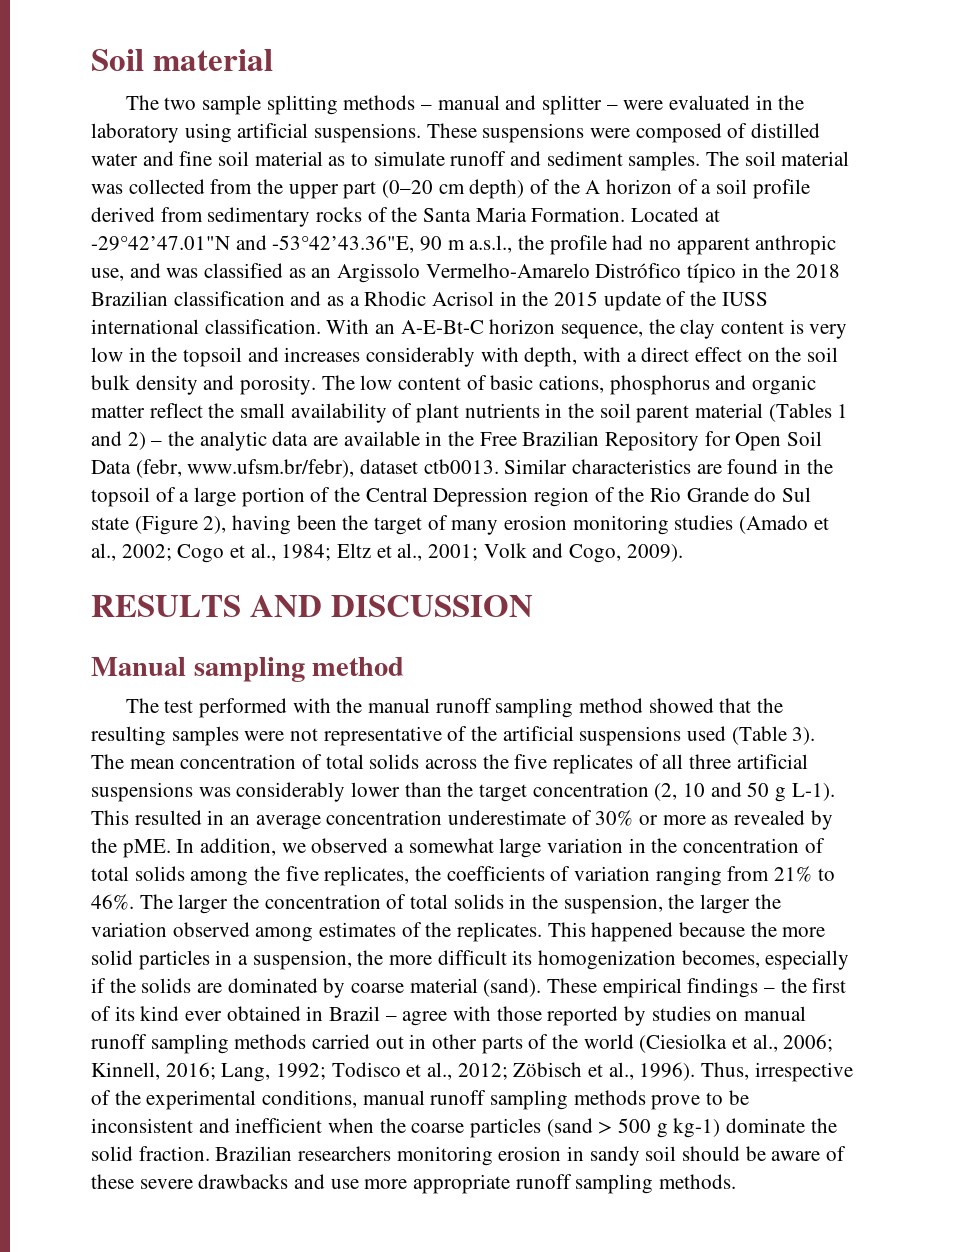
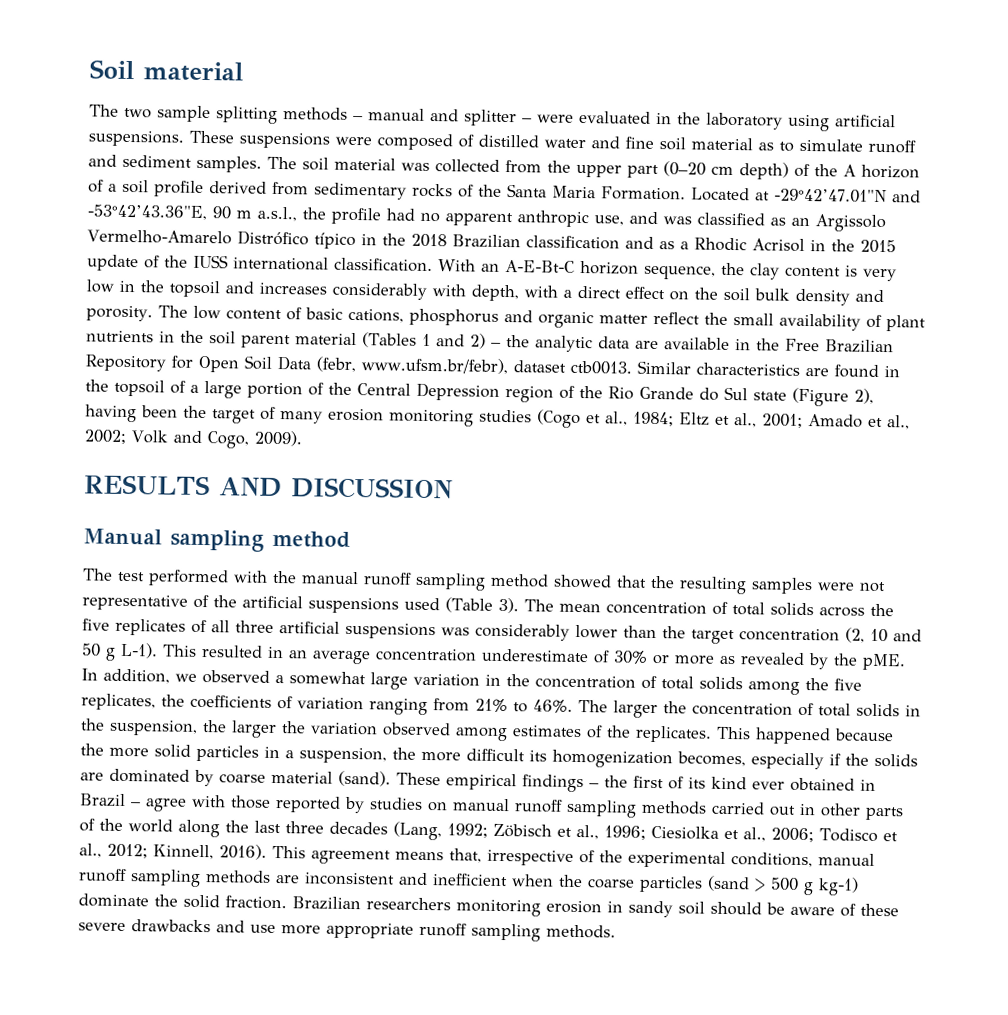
[739,515,829,534] [91,543,225,563] (Amado et al., 2002; Cogo -> [537,409,581,429] (Cogo
(479, 552) none -> [808,414,910,430] [84,429,126,444] Amado et al., 2002;
[639,1034,834,1053] [91,1062,750,1082] (Ciesiolka et al., 2006; Kinnell, 2016; Lang, 1992; Todisco et al., 2012; Zöbisch et al., 1996). Thus, -> [178,819,898,843] [79,843,482,865] along the last three decades (Lang, 1992; Zöbisch et al., 1996; Ciesiolka et al., 2006; Todisco et al., 2012; Kinnell, 2016). This agreement means that,
[651,1090,749,1110] prove to be -> [275,875,300,884] are

